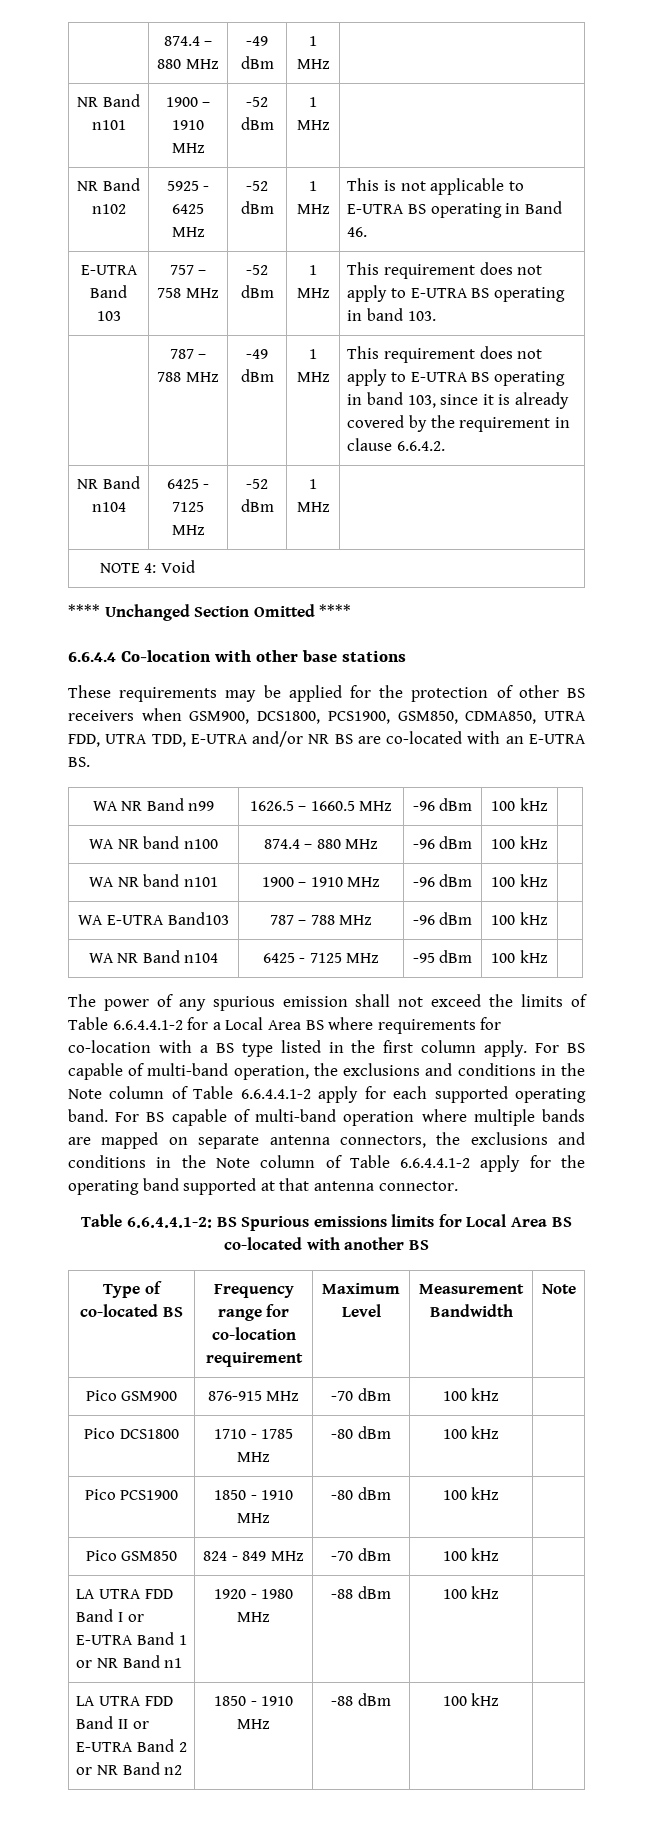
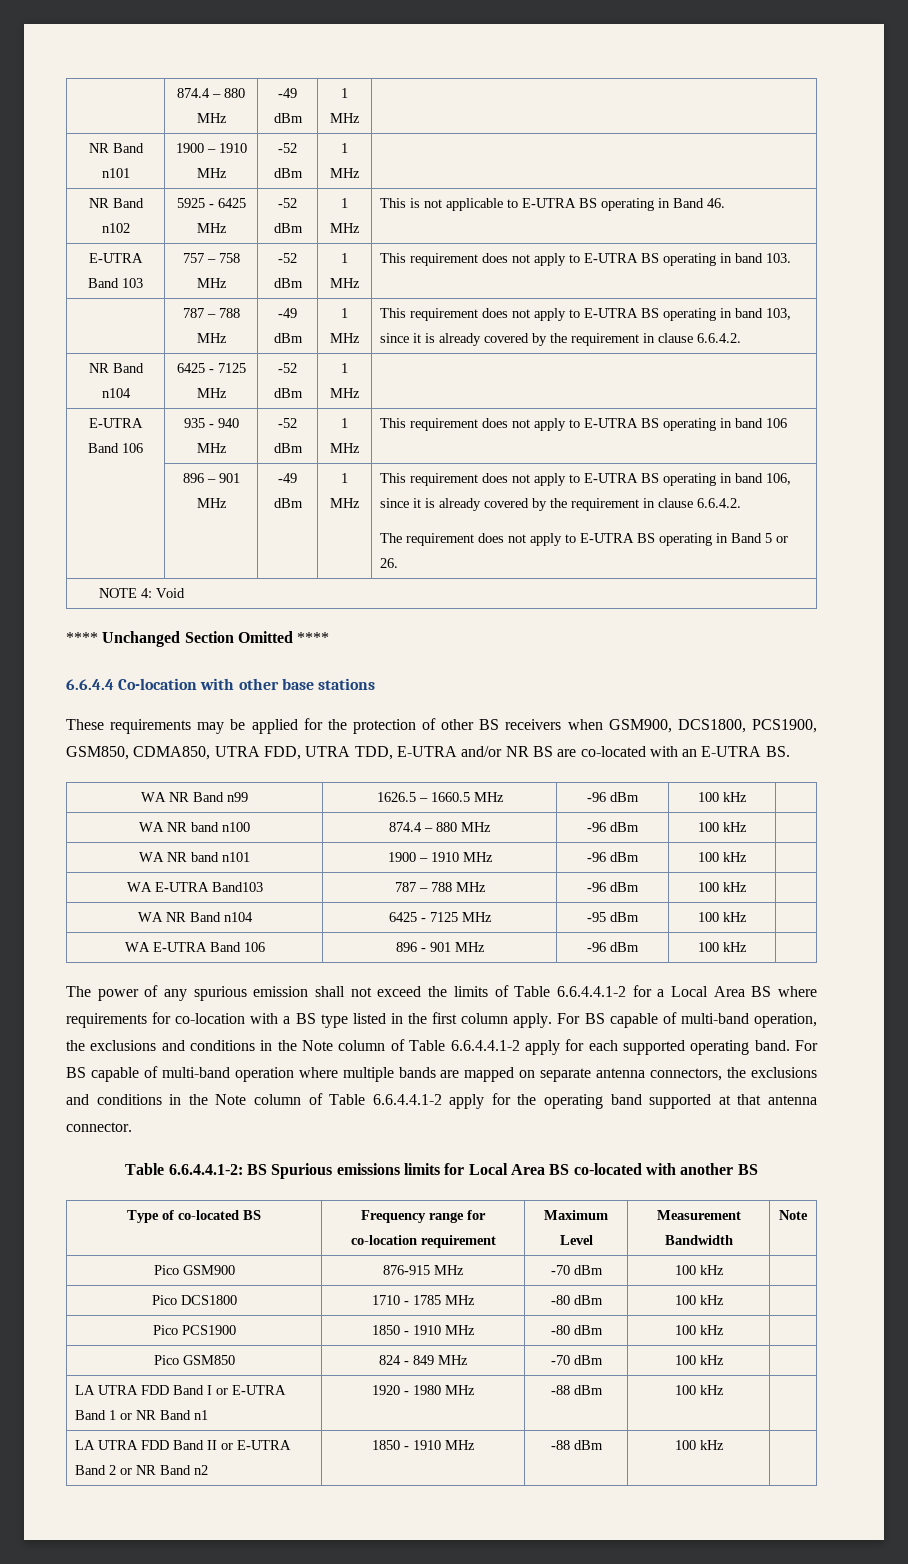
(330, 507) none -> [89,418,143,428] [88,443,143,453] [183,418,239,428] [196,443,227,453] [278,418,297,428] [273,443,303,453] [341,418,348,428] [330,443,360,453] [379,418,787,431] [182,473,240,483] [196,498,227,508] [278,473,297,483] [273,498,303,508] [341,473,348,483] [330,498,360,508] [379,473,791,486] [379,498,741,511] [379,533,788,546] [379,558,398,568] // E-UTRA Band 106 | 935 - 940 MHz | -52 dBm | 1 MHz | This requirement does not apply to E-UTRA BS operating in band 106 // | 896 – 901 MHz | -49 dBm | 1 MHz | This requirement does not apply to E-UTRA BS operating in band 106, since it is already covered by the requirement in clause 6.6.4.2. // The requirement does not apply to E-UTRA BS operating in Band 5 or 26.
(548, 956) none -> [124,942,265,952] [395,942,485,952] [587,942,639,952] [698,942,747,952] // WA E-UTRA Band 106 | 896 - 901 MHz | -96 dBm | 100 kHz |

